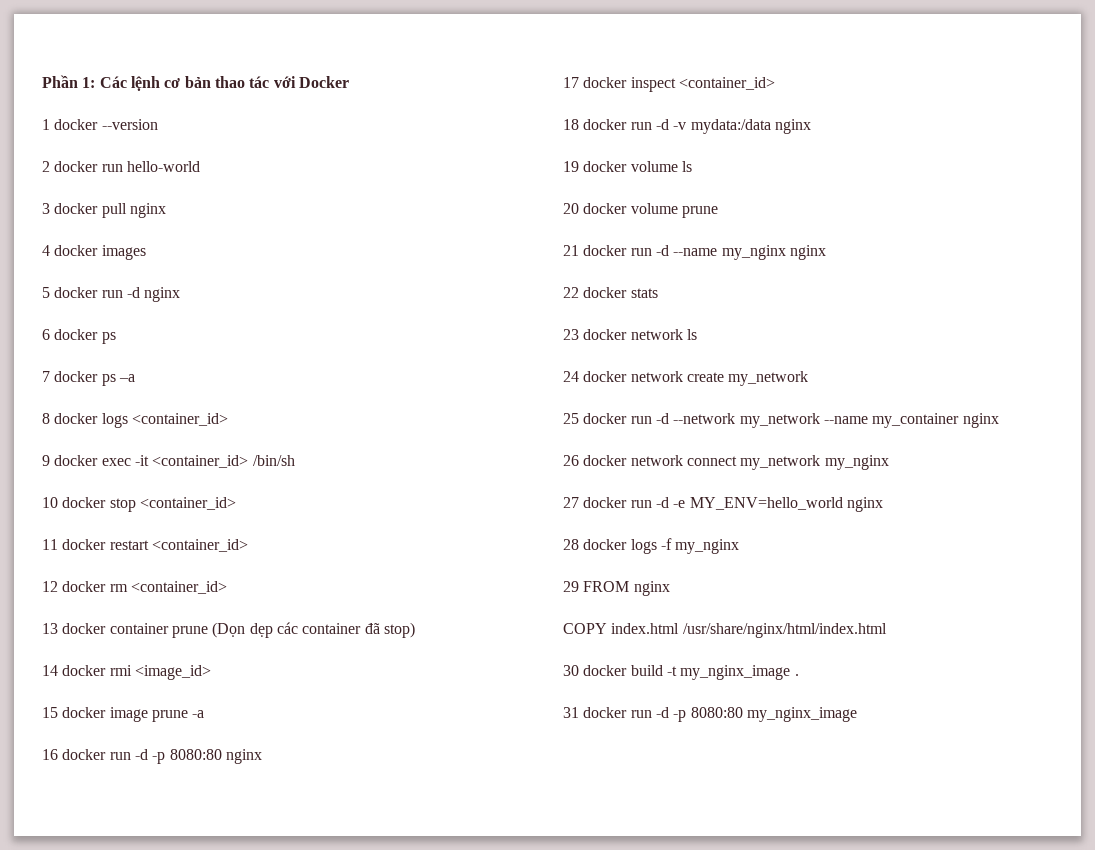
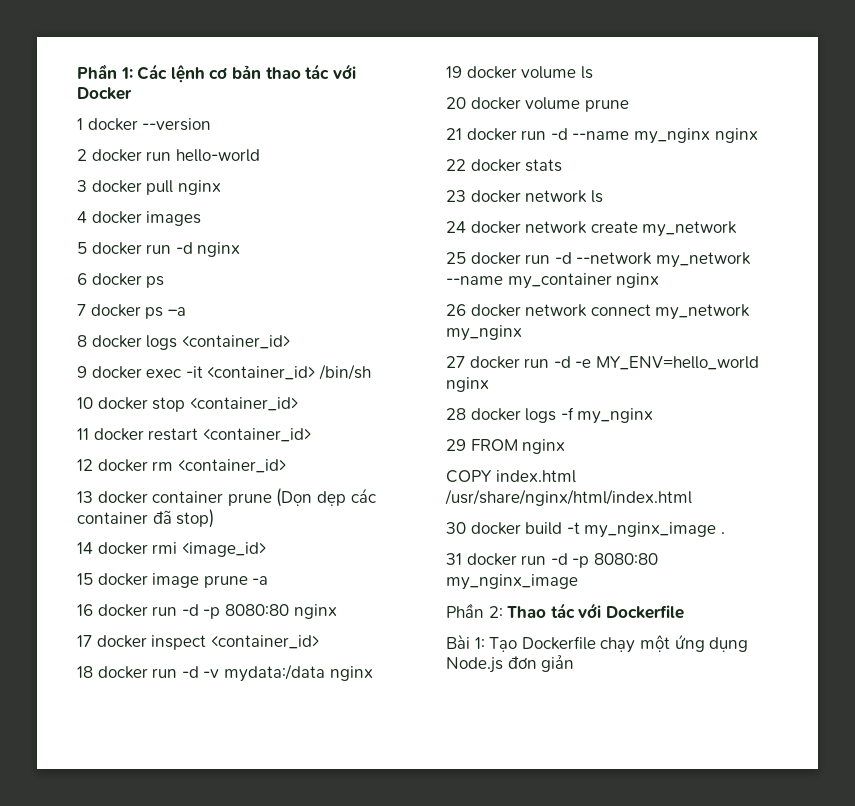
(857, 714) none -> [446,603,684,619] [446,634,749,653] [446,655,575,673] // Phần 2: Thao tác với Dockerfile // Bài 1: Tạo Dockerfile chạy một ứng dụng Node.js đơn giản

